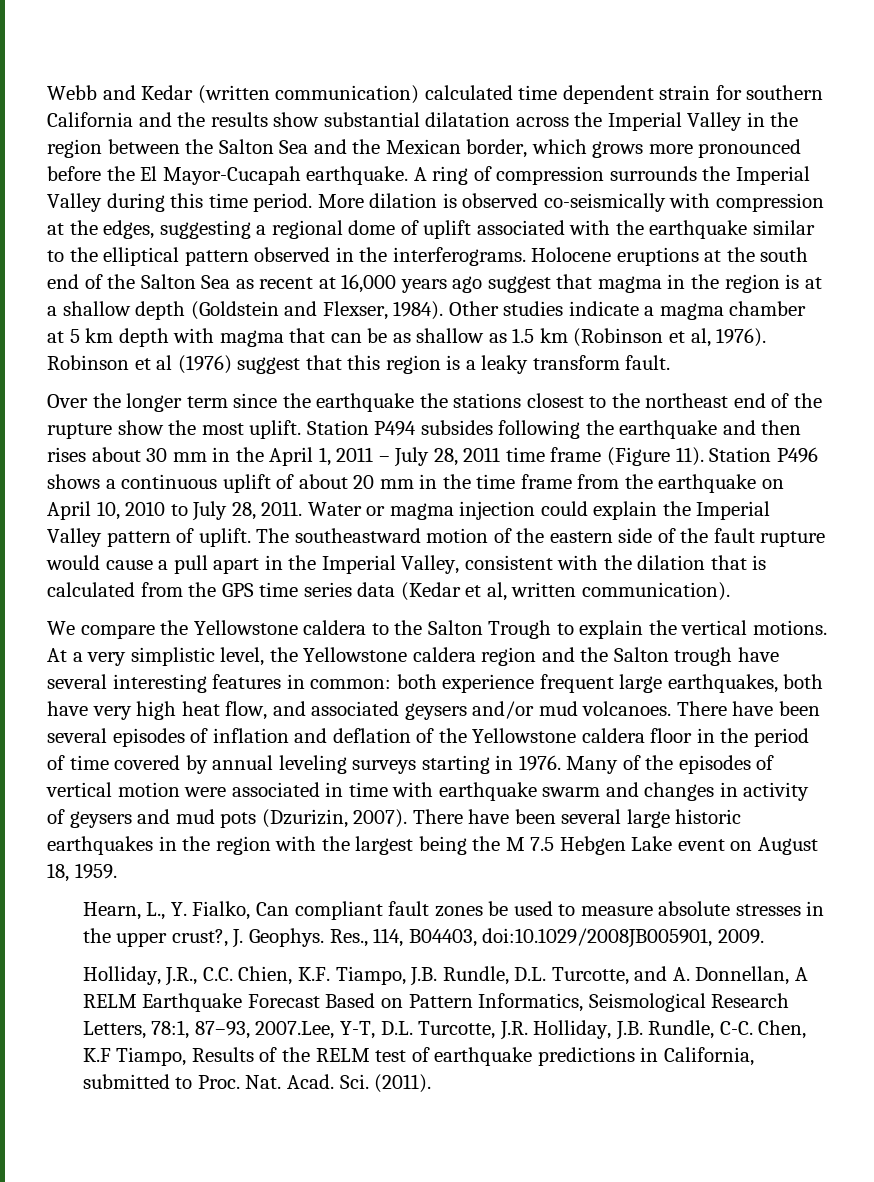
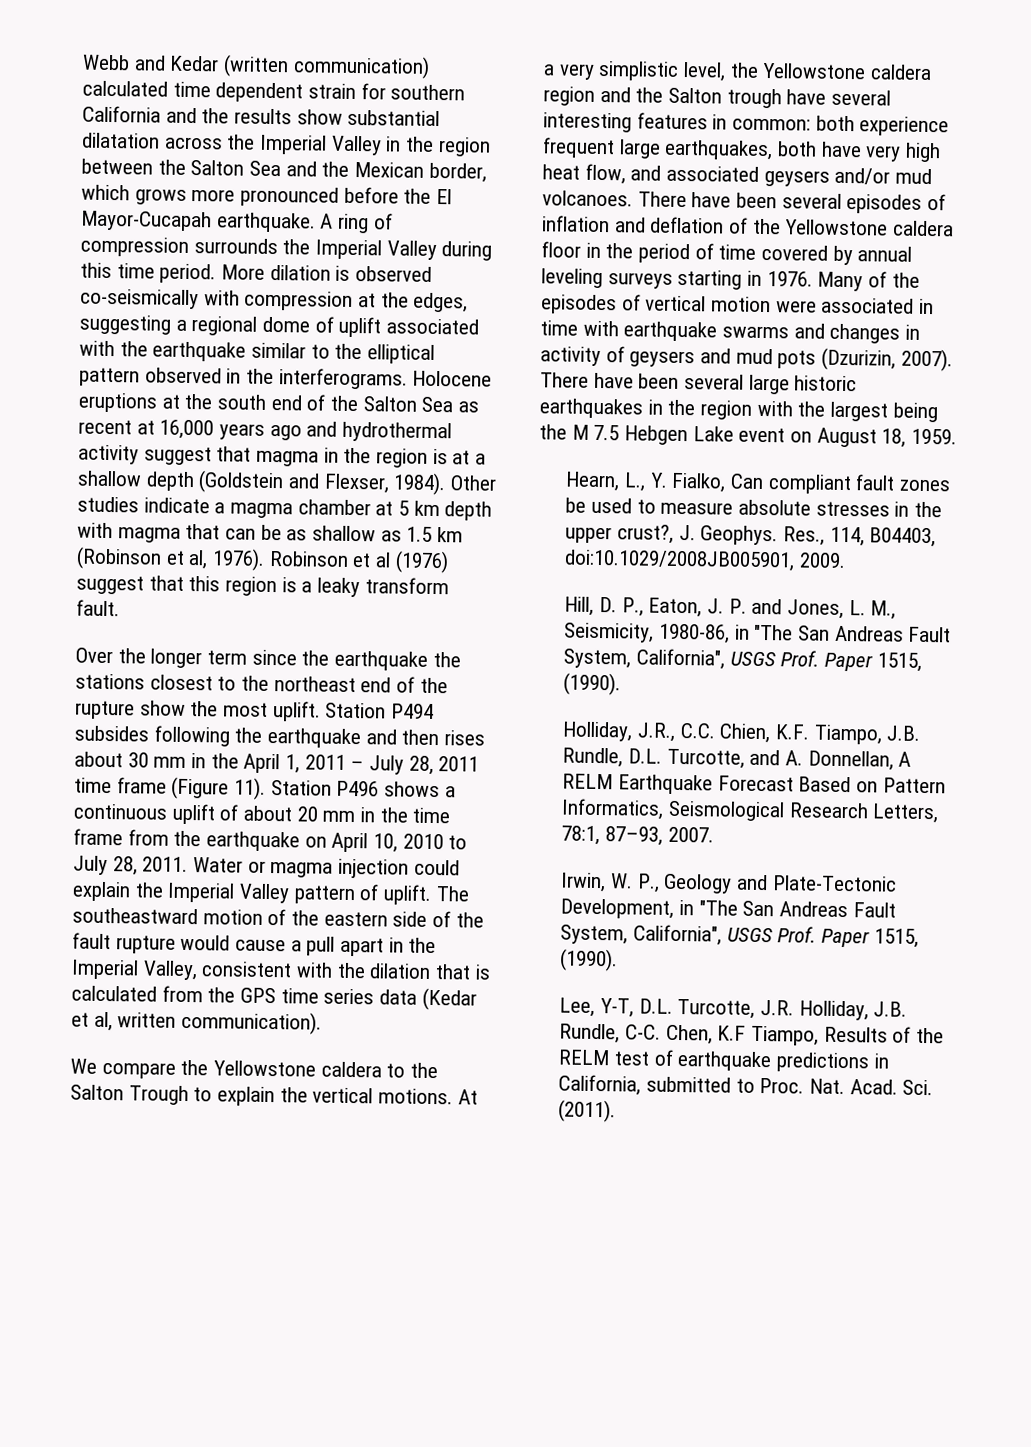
(483, 284) none -> [306,421,453,443] [78,444,139,465] and hydrothermal activity
[542,787,601,797] swarm -> [722,325,790,339] swarms
(764, 936) none -> [564,596,897,620] [564,622,952,644] [563,648,922,672] [563,672,622,696] // Hill, D. P., Eaton, J. P. and Jones, L. M., Seismicity, 1980-86, in "The San Andreas Fault System, California", USGS Prof. Paper 1515, (1990).
[255,1021,335,1039] 2007.Lee, -> [667,826,714,843] [560,872,897,894] [560,898,896,919] [560,924,919,948] [559,948,619,972] [559,997,596,1017] 2007. // Irwin, W. P., Geology and Plate-Tectonic Development, in "The San Andreas Fault System, California", USGS Prof. Paper 1515, (1990). // Lee,

